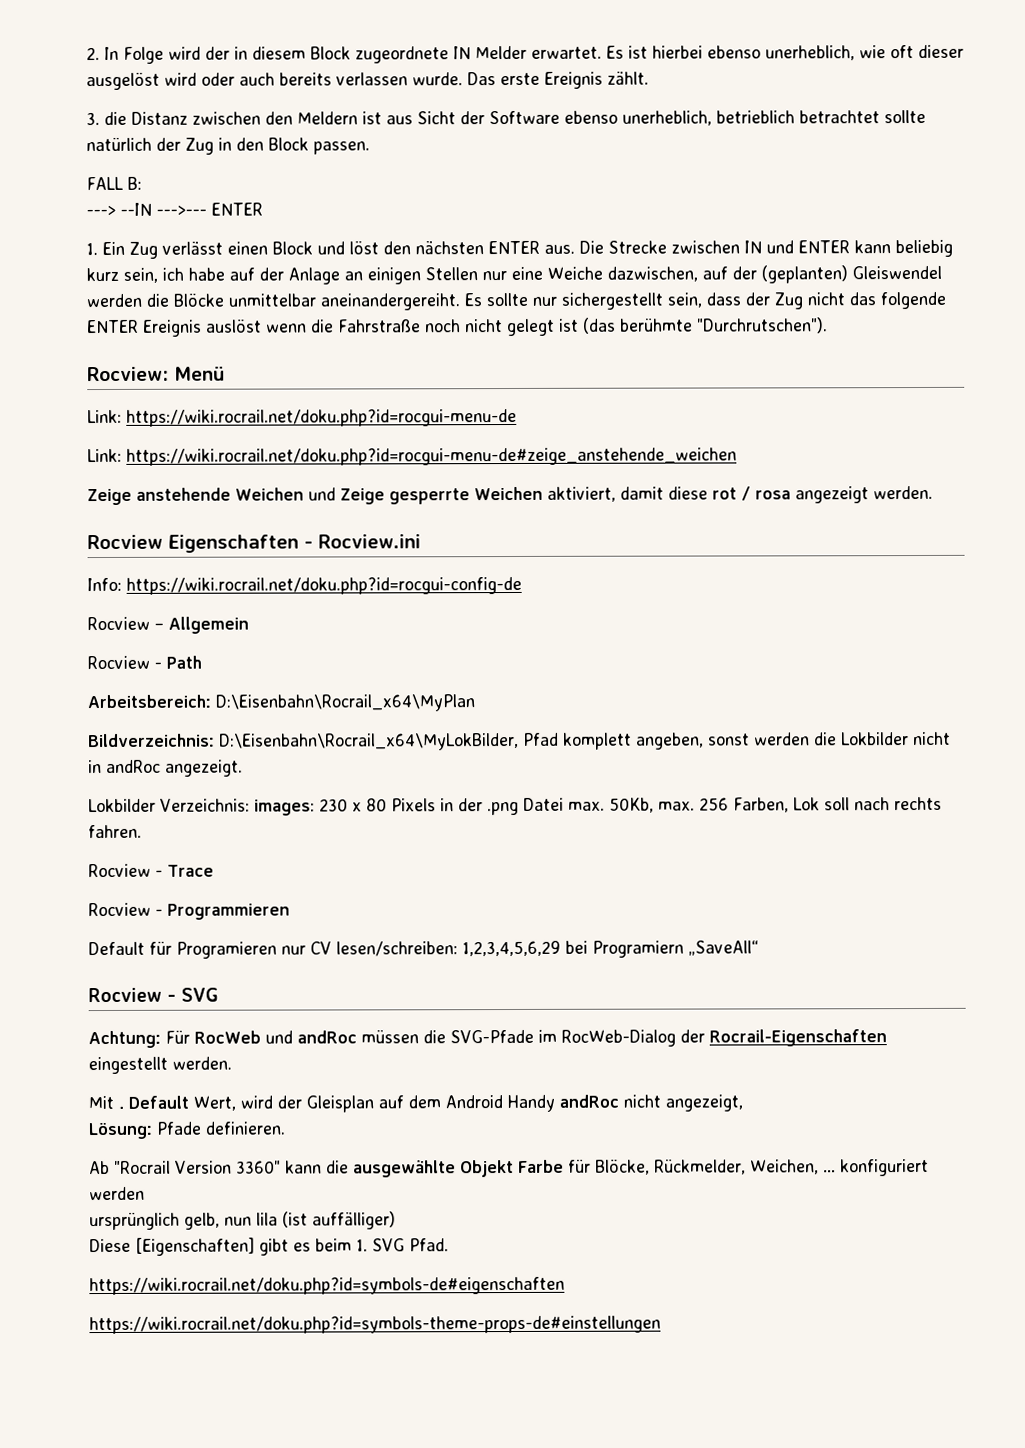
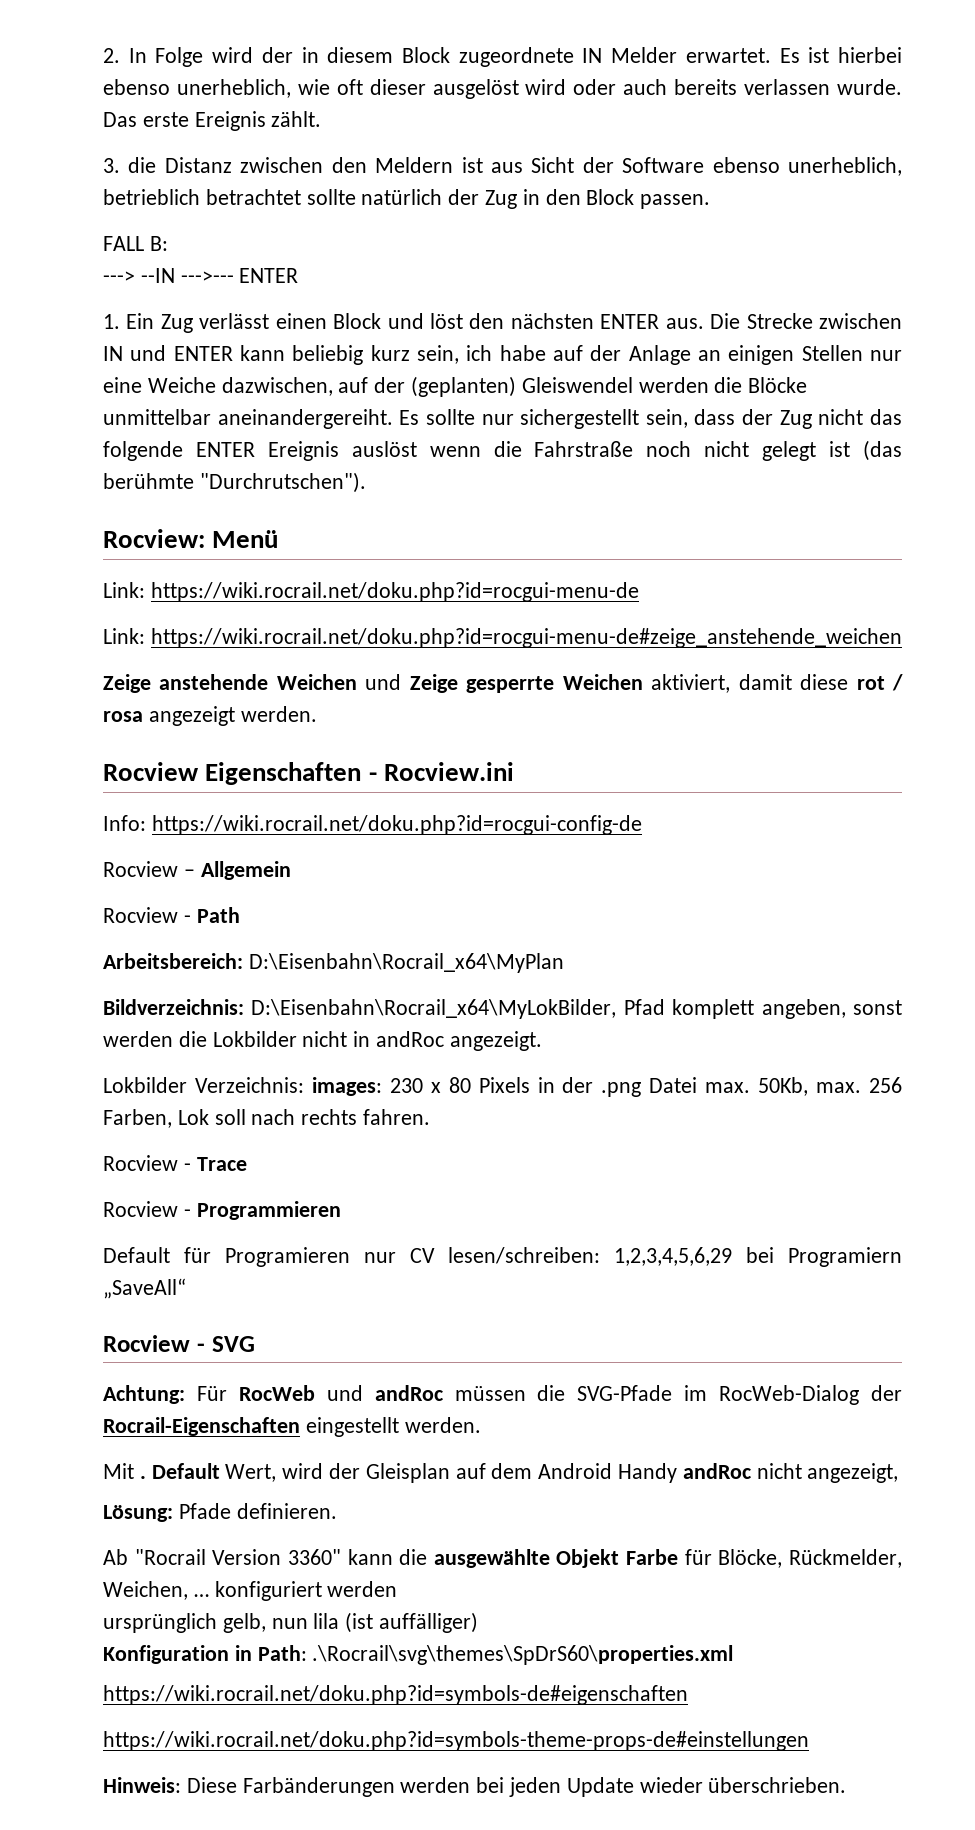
[89,1237,449,1256] [89,1276,565,1296] [89,1315,661,1335] Diese [Eigenschaften] gibt es beim 1. SVG Pfad. // https://wiki.rocrail.net/doku.php?id=symbols-de#eigenschaften // https://wiki.rocrail.net/doku.php?id=symbols-theme-props-de#einstellungen -> [103,1645,734,1665] [103,1685,688,1705] [103,1731,809,1751] [103,1777,847,1797] Konfiguration in Path: .\Rocrail\svg\themes\SpDrS60\properties.xml // https://wiki.rocrail.net/doku.php?id=symbols-de#eigenschaften // https://wiki.rocrail.net/doku.php?id=symbols-theme-props-de#einstellungen // Hinweis: Diese Farbänderungen werden bei jeden Update wieder überschrieben.

